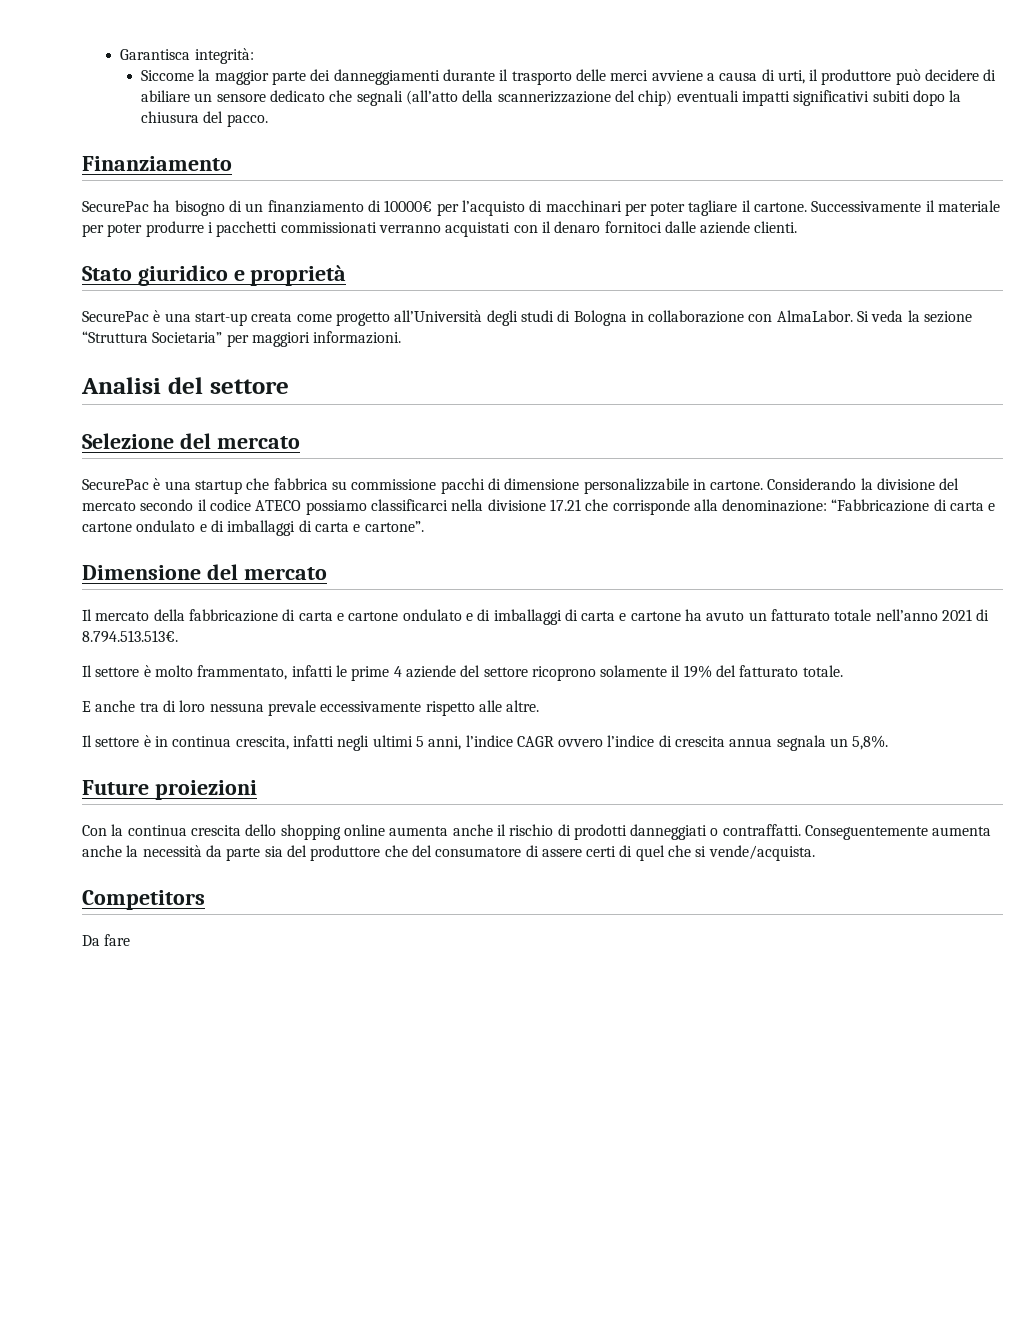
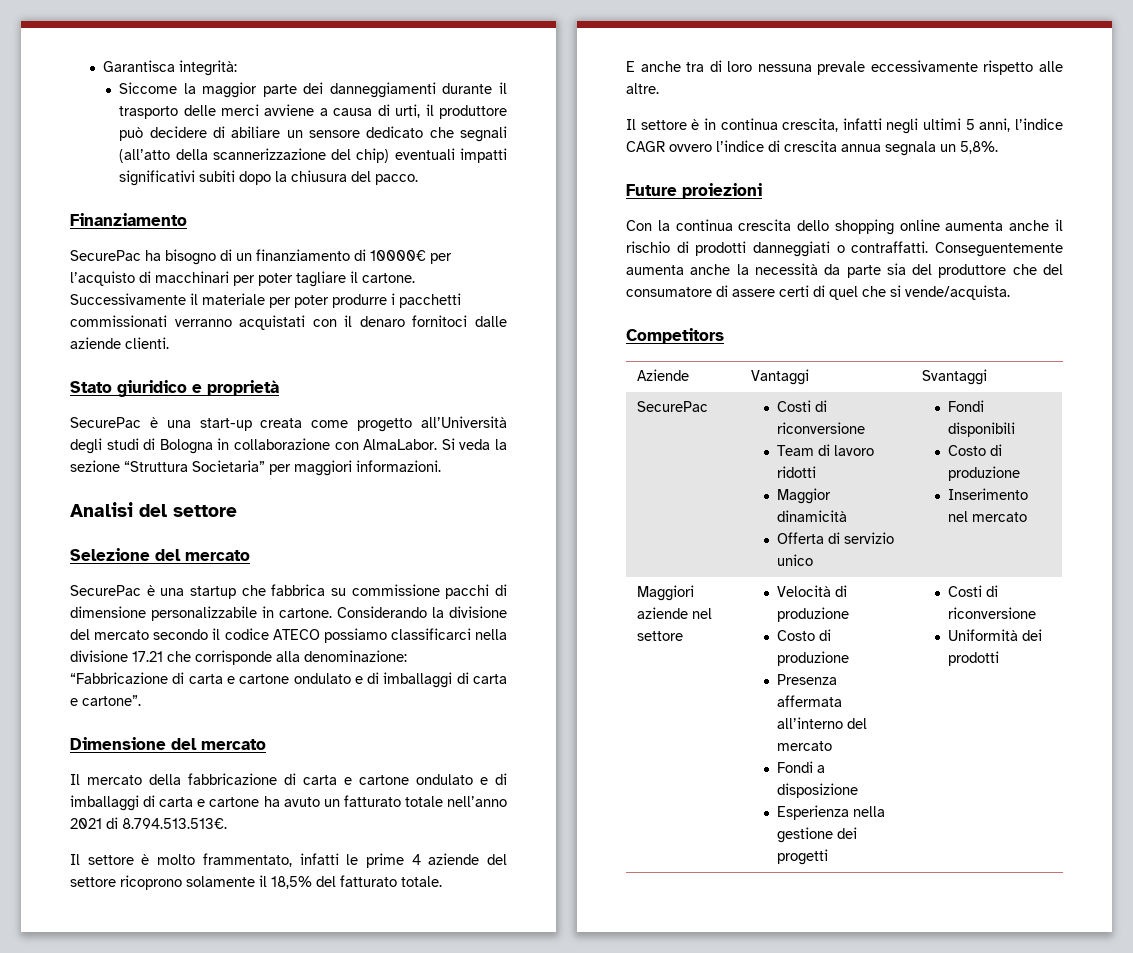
[683,665,712,678] 19% -> [271,876,312,889] 18,5%
[82,934,131,946] // Da fare -> [637,369,690,381] [751,369,810,385] [922,369,988,385] [637,401,709,412] [777,400,828,412] [777,422,866,434] [777,444,875,456] [777,466,817,478] [777,488,832,504] [777,510,848,522] [777,532,895,544] [777,554,814,566] [948,400,985,412] [948,422,1016,437] [948,444,1003,456] [948,466,1021,481] [948,488,1029,500] [948,511,1028,522] [637,585,695,601] [637,607,713,619] [637,631,684,641] [777,585,848,597] [777,607,850,622] [777,629,832,641] [777,651,850,666] [777,674,838,685] [777,695,843,707] [777,717,868,729] [777,741,833,751] [777,761,826,773] [777,783,859,798] [777,805,886,820] [777,827,858,843] [777,849,829,865] [948,585,999,597] [948,607,1037,619] [948,629,1043,641] [948,651,1000,666] // Aziende | Vantaggi | Svantaggi // SecurePac | Costi di riconversione // Team di lavoro ridotti // Maggior dinamicità // Offerta di servizio unico | Fondi disponibili // Costo di produzione // Inserimento nel mercato // Maggiori aziende nel settore | Velocità di produzione // Costo di produzione // Presenza affermata all’interno del mercato // Fondi a disposizione // Esperienza nella gestione dei progetti | Costi di riconversione // Uniformità dei prodotti

